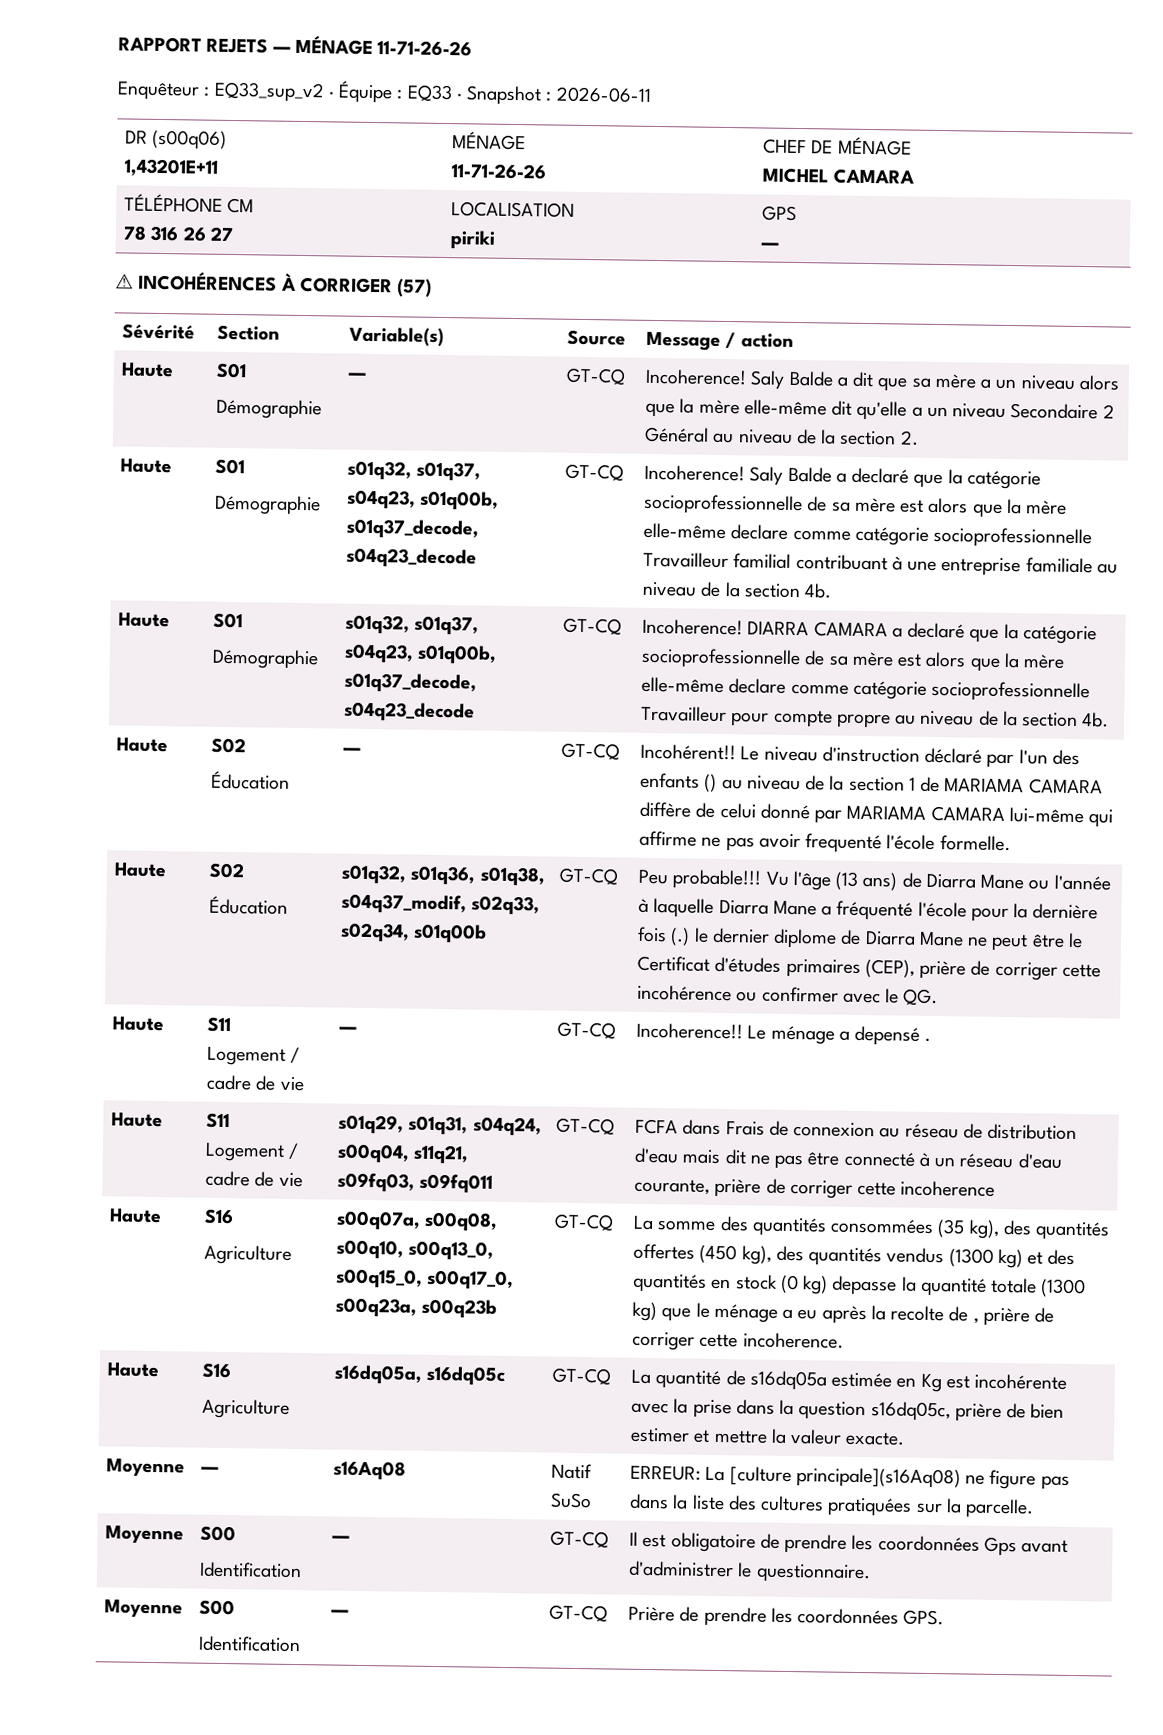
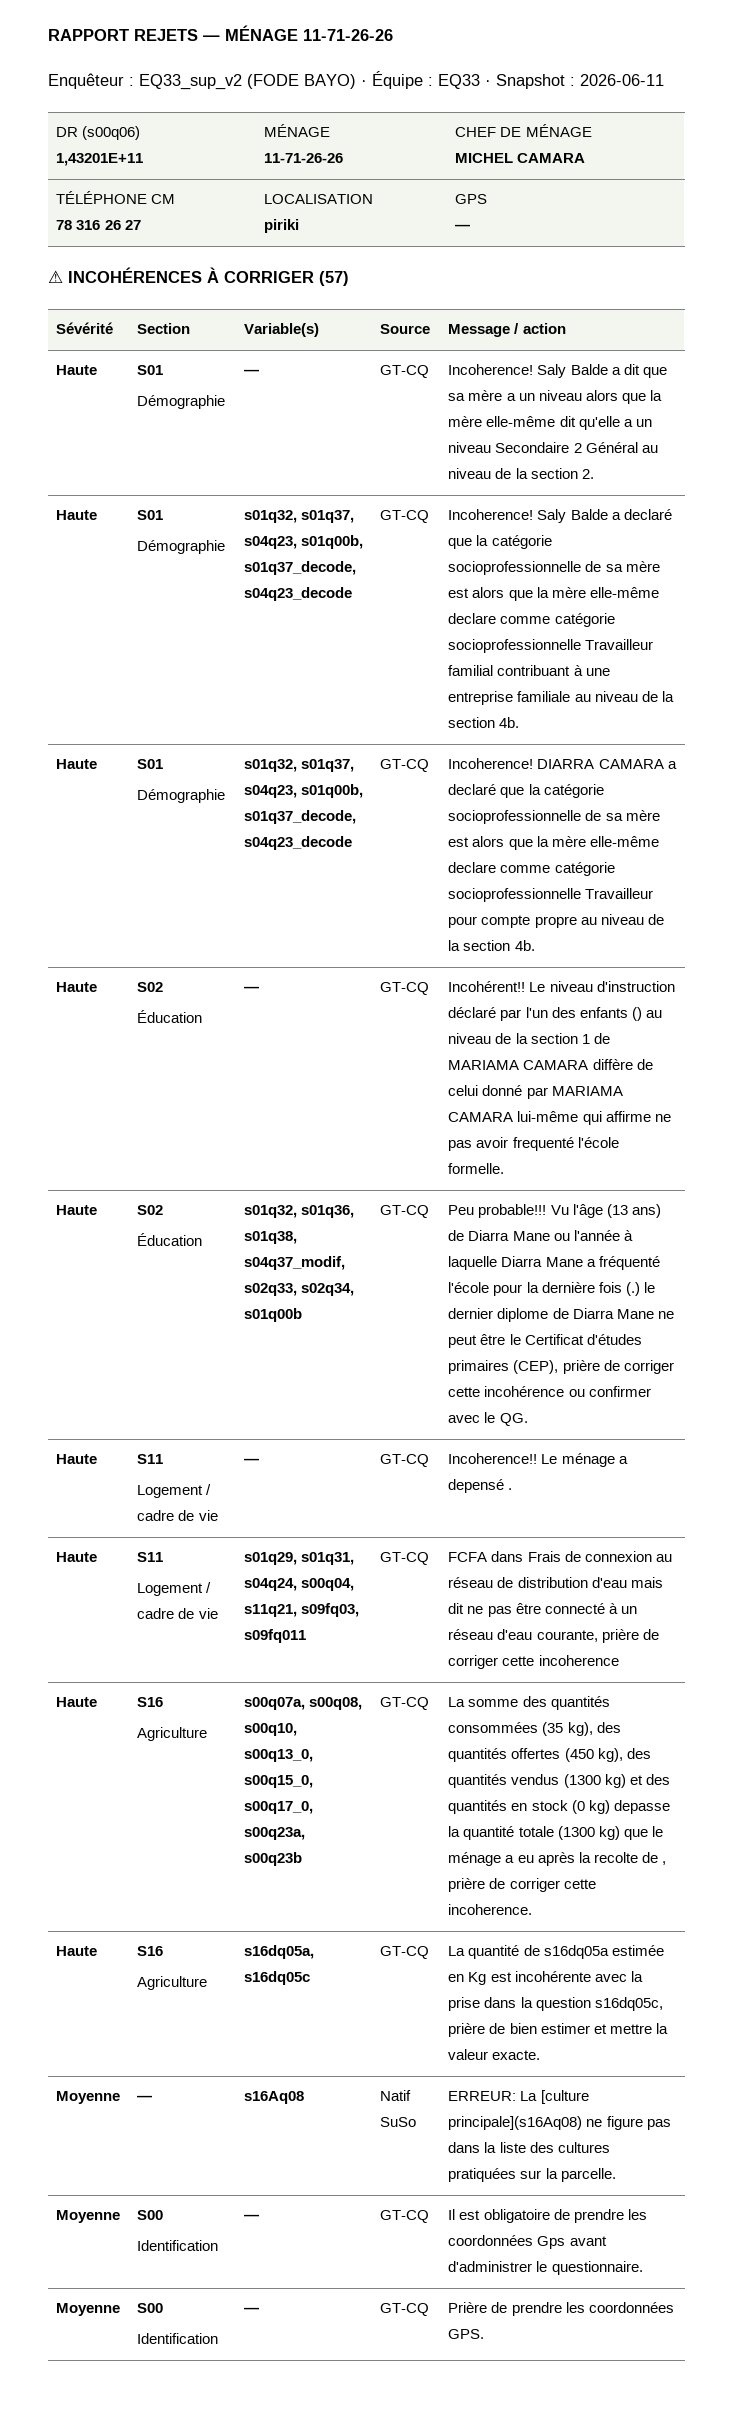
(325, 92) none -> [247,74,356,89] (FODE BAYO)

